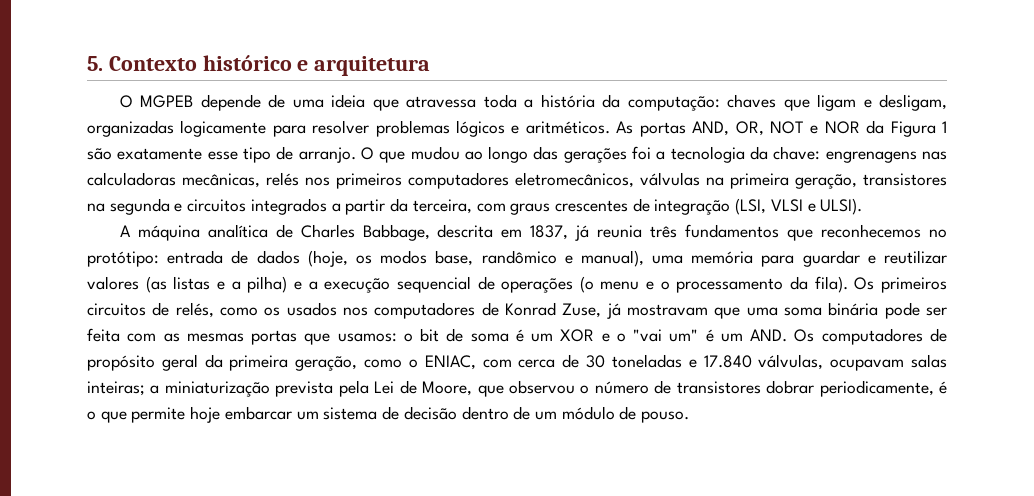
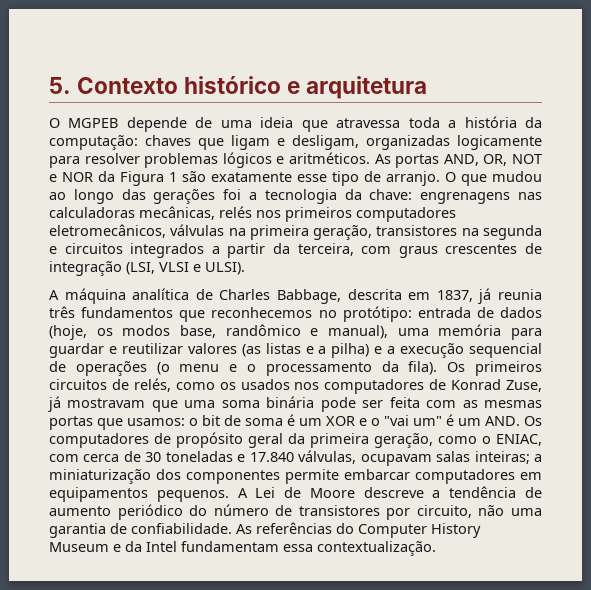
[275,380,947,397] [87,406,690,423] prevista pela Lei de Moore, que observou o número de transistores dobrar periodicamente, é o que permite hoje embarcar um sistema de decisão dentro de um módulo de pouso. -> [156,469,542,484] [49,486,542,502] [49,504,542,520] [49,522,481,538] [49,541,436,556] dos componentes permite embarcar computadores em equipamentos pequenos. A Lei de Moore descreve a tendência de aumento periódico do número de transistores por circuito, não uma garantia de confiabilidade. As referências do Computer History Museum e da Intel fundamentam essa contextualização.

